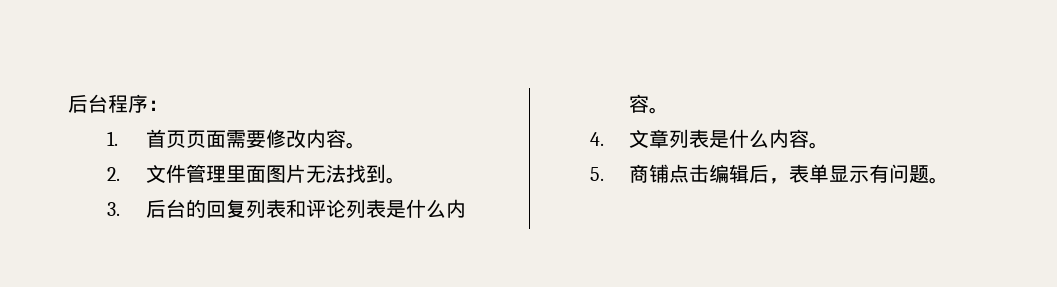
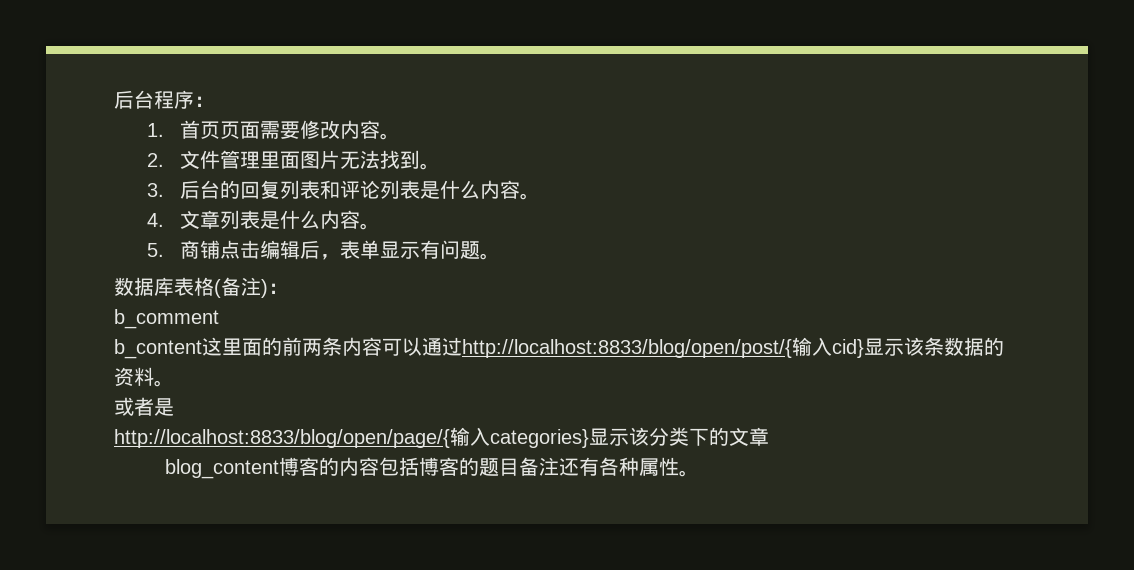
(950, 180) none -> [114,277,288,298] [114,309,219,329] [114,337,1004,359] [114,367,174,387] [114,397,174,416] [114,427,769,448] [164,457,699,479] // 数据库表格(备注)： // b_comment // b_content这里面的前两条内容可以通过http://localhost:8833/blog/open/post/{输入cid}显示该条数据的资料。 // 或者是 // http://localhost:8833/blog/open/page/{输入categories}显示该分类下的文章 // blog_content博客的内容包括博客的题目备注还有各种属性。

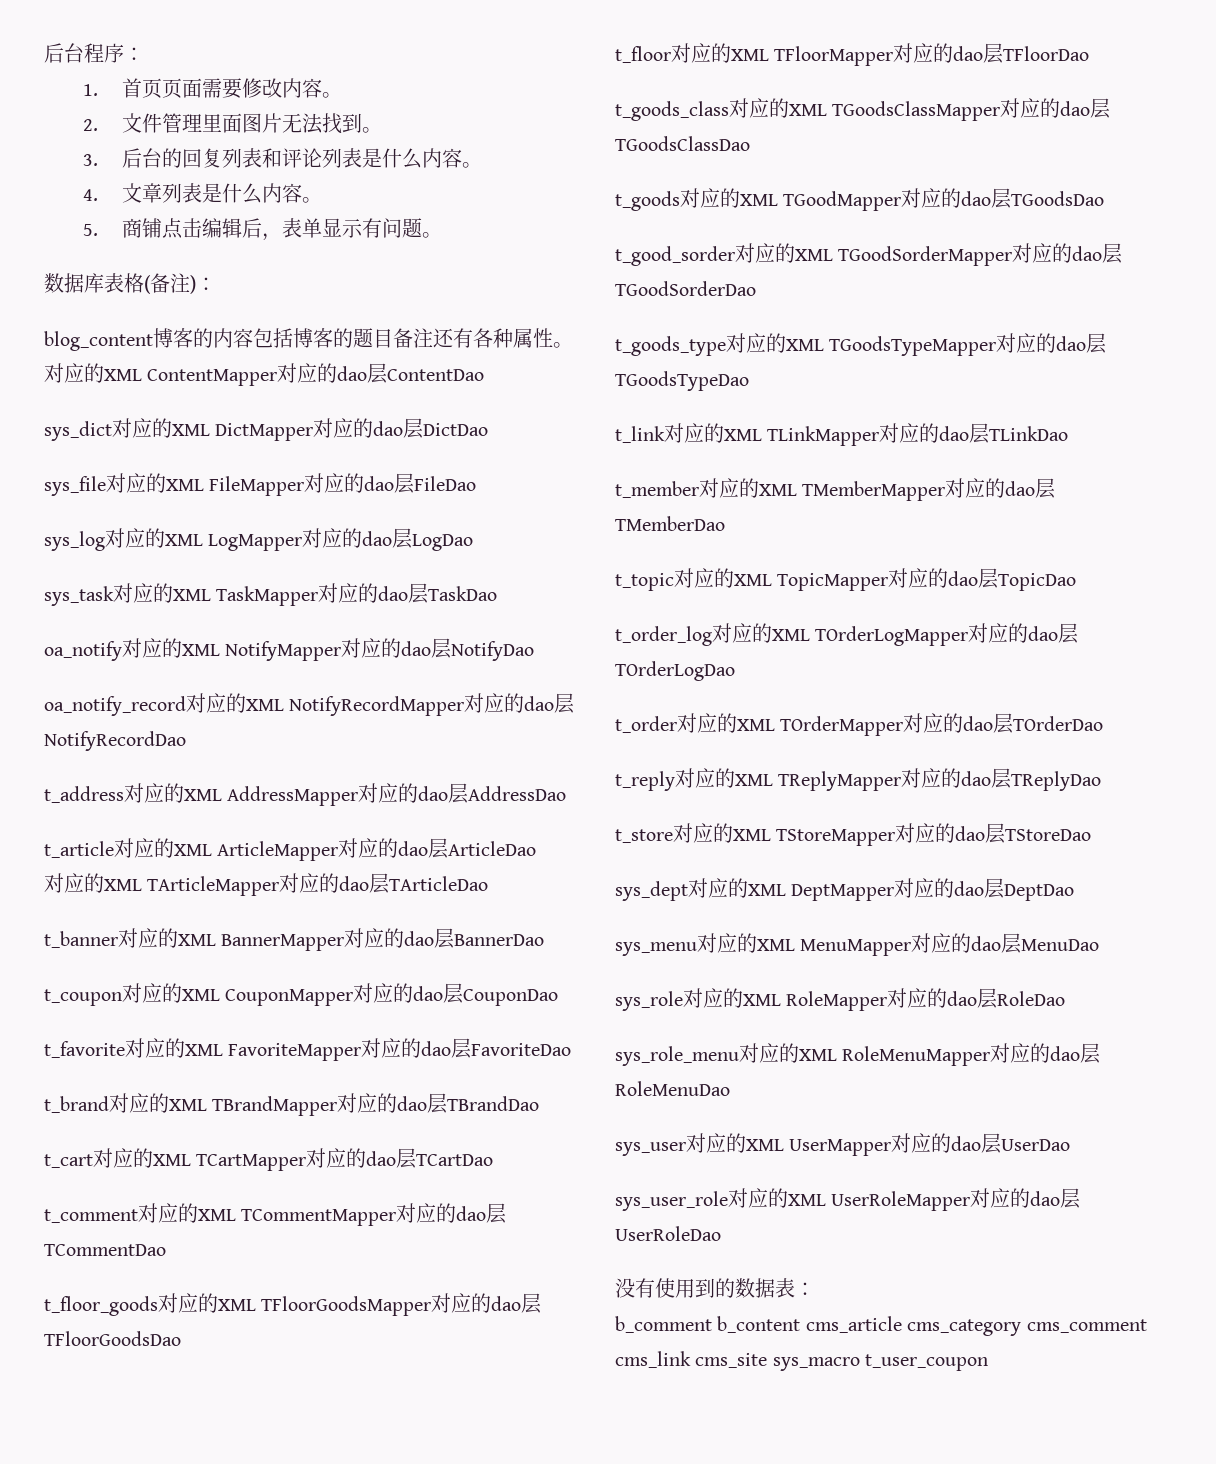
[114,309,219,329] [114,337,1004,359] [114,367,174,387] [114,397,174,416] [114,427,769,448] // b_comment // b_content这里面的前两条内容可以通过http://localhost:8833/blog/open/post/{输入cid}显示该条数据的资料。 // 或者是 // http://localhost:8833/blog/open/page/{输入categories}显示该分类下的文章 -> (216, 284) none
(699, 473) none -> [44,363,485,386] [44,418,489,441] [44,473,477,496] [44,528,474,551] [44,583,498,606] [44,638,535,661] [44,693,575,716] [44,731,186,751] [44,783,567,806] [44,838,537,861] [44,873,489,896] [44,928,545,951] [44,983,559,1006] [44,1038,572,1061] [44,1093,540,1116] [44,1148,494,1171] [44,1203,507,1226] [44,1244,166,1256] [44,1293,542,1316] [44,1331,181,1346] [615,43,1090,66] [615,98,1111,121] [615,136,750,151] [615,188,1105,211] [615,243,1123,266] [615,281,756,296] [615,333,1107,356] [615,371,749,391] [615,423,1069,446] [615,478,1056,501] [615,516,725,531] [615,568,1077,591] [615,623,1079,646] [615,661,735,681] [615,713,1104,736] [615,768,1102,791] [615,823,1092,846] [615,878,1075,901] [615,933,1100,956] [615,988,1066,1011] [615,1043,1101,1066] [615,1081,730,1096] [615,1133,1071,1156] [615,1188,1081,1211] [615,1226,721,1241] [615,1278,815,1298] [615,1316,1147,1336] [615,1351,989,1371] 对应的XML ContentMapper对应的dao层ContentDao // sys_dict对应的XML DictMapper对应的dao层DictDao // sys_file对应的XML FileMapper对应的dao层FileDao // sys_log对应的XML LogMapper对应的dao层LogDao // sys_task对应的XML TaskMapper对应的dao层TaskDao // oa_notify对应的XML NotifyMapper对应的dao层NotifyDao // oa_notify_record对应的XML NotifyRecordMapper对应的dao层NotifyRecordDao // t_address对应的XML AddressMapper对应的dao层AddressDao // t_article对应的XML ArticleMapper对应的dao层ArticleDao // 对应的XML TArticleMapper对应的dao层TArticleDao // t_banner对应的XML BannerMapper对应的dao层BannerDao // t_coupon对应的XML CouponMapper对应的dao层CouponDao // t_favorite对应的XML FavoriteMapper对应的dao层FavoriteDao // t_brand对应的XML TBrandMapper对应的dao层TBrandDao // t_cart对应的XML TCartMapper对应的dao层TCartDao // t_comment对应的XML TCommentMapper对应的dao层TCommentDao // t_floor_goods对应的XML TFloorGoodsMapper对应的dao层TFloorGoodsDao // t_floor对应的XML TFloorMapper对应的dao层TFloorDao // t_goods_class对应的XML TGoodsClassMapper对应的dao层TGoodsClassDao // t_goods对应的XML TGoodMapper对应的dao层TGoodsDao // t_good_sorder对应的XML TGoodSorderMapper对应的dao层TGoodSorderDao // t_goods_type对应的XML TGoodsTypeMapper对应的dao层TGoodsTypeDao // t_link对应的XML TLinkMapper对应的dao层TLinkDao // t_member对应的XML TMemberMapper对应的dao层TMemberDao // t_topic对应的XML TopicMapper对应的dao层TopicDao // t_order_log对应的XML TOrderLogMapper对应的dao层TOrderLogDao // t_order对应的XML TOrderMapper对应的dao层TOrderDao // t_reply对应的XML TReplyMapper对应的dao层TReplyDao // t_store对应的XML TStoreMapper对应的dao层TStoreDao // sys_dept对应的XML DeptMapper对应的dao层DeptDao // sys_menu对应的XML MenuMapper对应的dao层MenuDao // sys_role对应的XML RoleMapper对应的dao层RoleDao // sys_role_menu对应的XML RoleMenuMapper对应的dao层RoleMenuDao // sys_user对应的XML UserMapper对应的dao层UserDao // sys_user_role对应的XML UserRoleMapper对应的dao层UserRoleDao // 没有使用到的数据表： // b_comment b_content cms_article cms_category cms_comment cms_link cms_site sys_macro t_user_coupon

